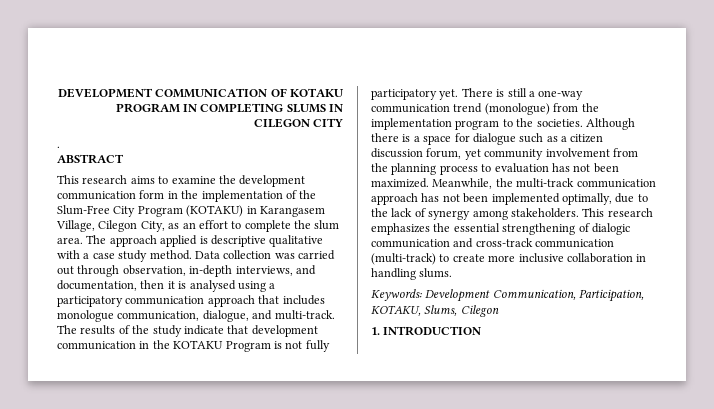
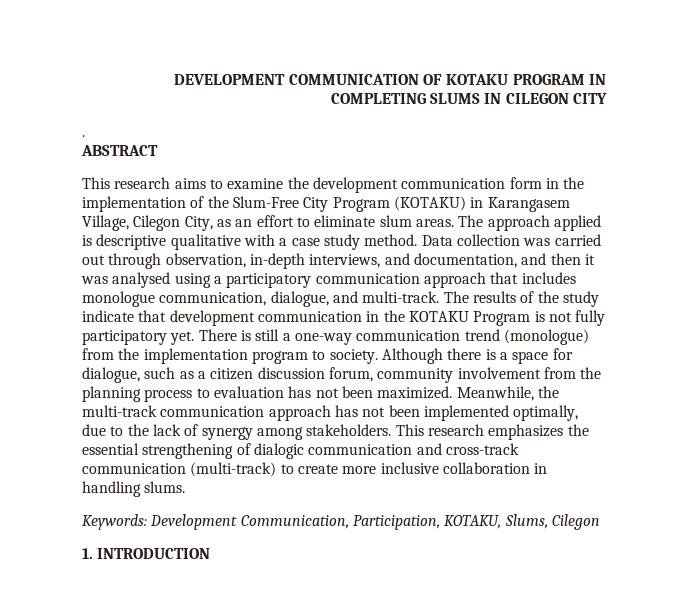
[244,220,340,232] [57,237,83,244] complete the slum area. -> [314,215,454,227] eliminate slum areas.
(137, 285) none -> [521,253,547,265] and
[178,281,187,289] is -> [81,276,108,284] was
[516,118,583,127] the societies. -> [329,349,378,364] society.
[472,133,516,145] dialogue -> [82,367,140,383] dialogue,
[464,149,481,160] yet -> (373, 374) none

